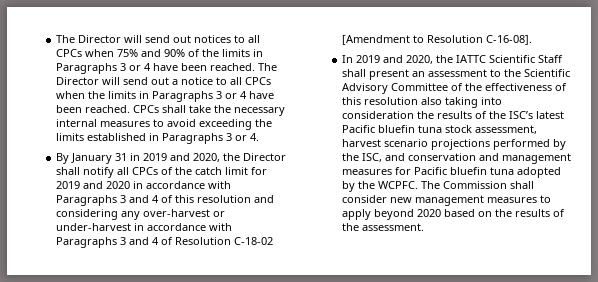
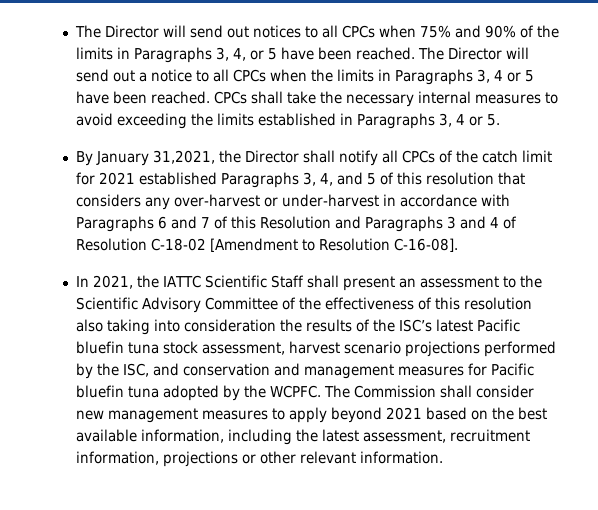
[119,63,151,71] 3 or 4 -> [215,47,277,61] 3, 4, or 5
[215,91,247,99] 3 or 4 -> [476,69,534,83] 3, 4 or 5
[225,133,259,141] [55,153,220,164] 3 or 4. // By January 31 in 2019 and 2020, -> [438,113,500,127] [75,150,215,166] 3, 4 or 5. // By January 31,2021,
[55,181,231,189] [55,195,274,206] [55,209,118,220] 2019 and 2020 in accordance with Paragraphs 3 and 4 of this resolution and considering -> [98,172,525,188] [75,194,141,207] 2021 established Paragraphs 3, 4, and 5 of this resolution that considers
(117, 242) none -> [157,216,443,232] 6 and 7 of this Resolution and Paragraphs
[355,55,433,64] 2019 and 2020, -> [92,275,133,289] 2021,
[416,209,441,217] 2020 -> [385,407,422,420] 2021
[514,209,565,217] [341,223,424,231] results of the assessment. -> [517,407,547,420] [75,429,530,445] [75,451,443,467] best available information, including the latest assessment, recruitment information, projections or other relevant information.

